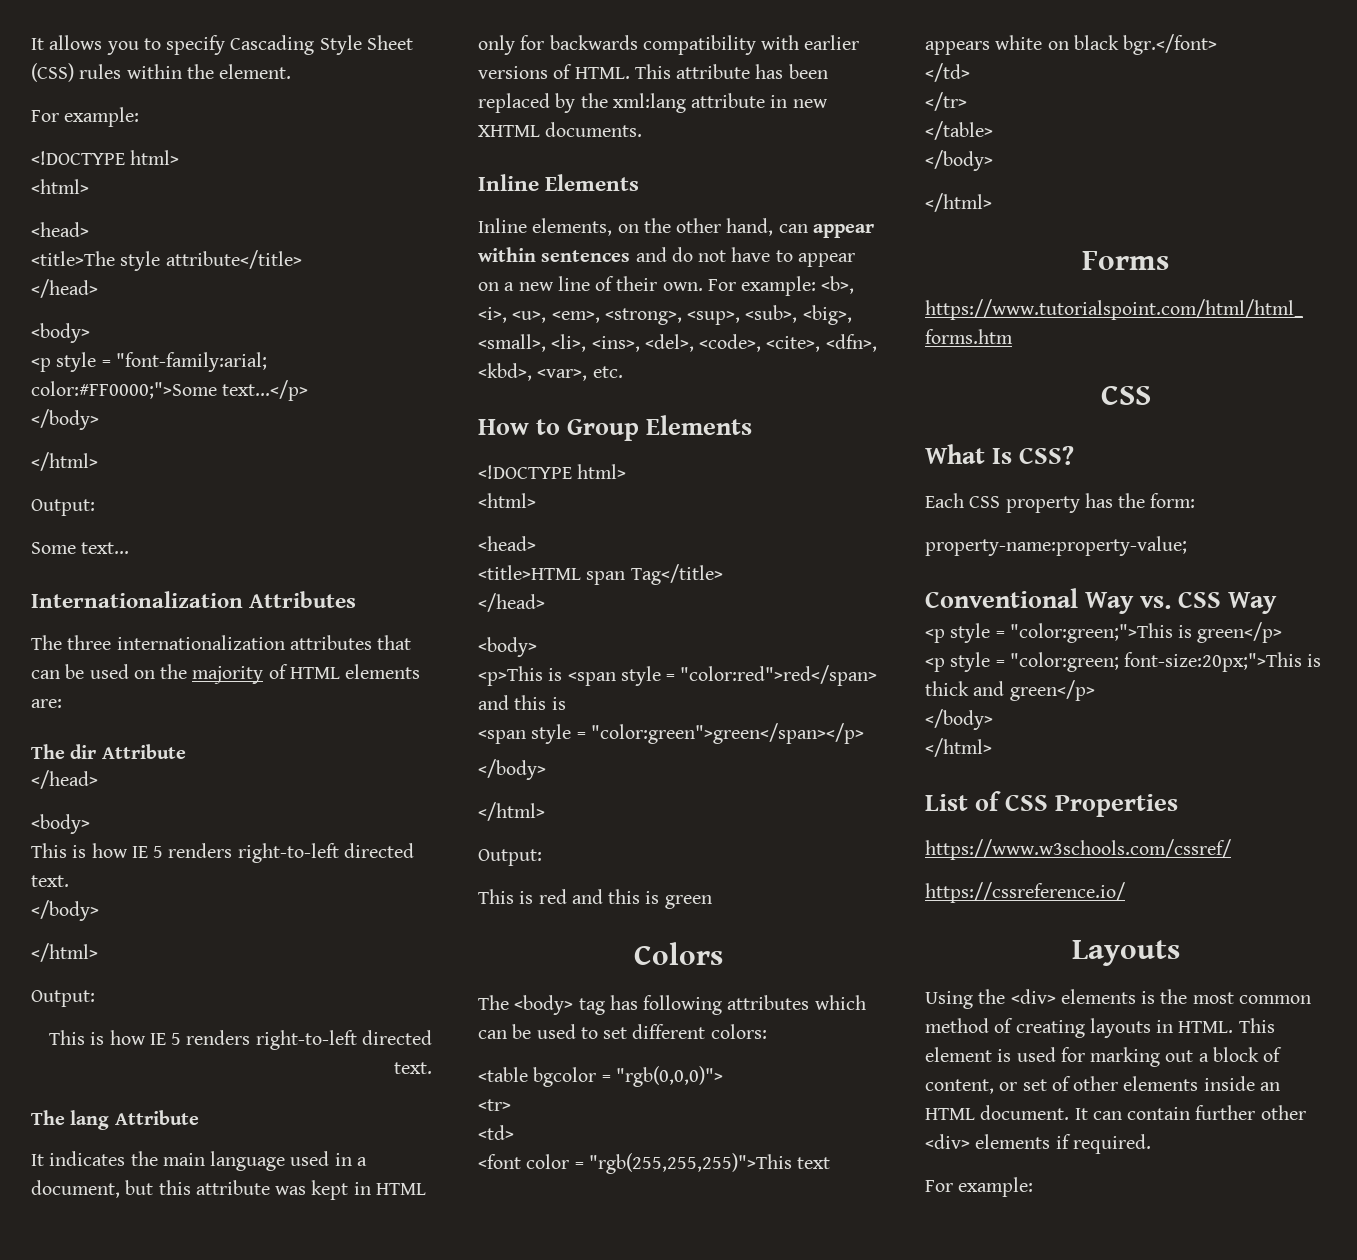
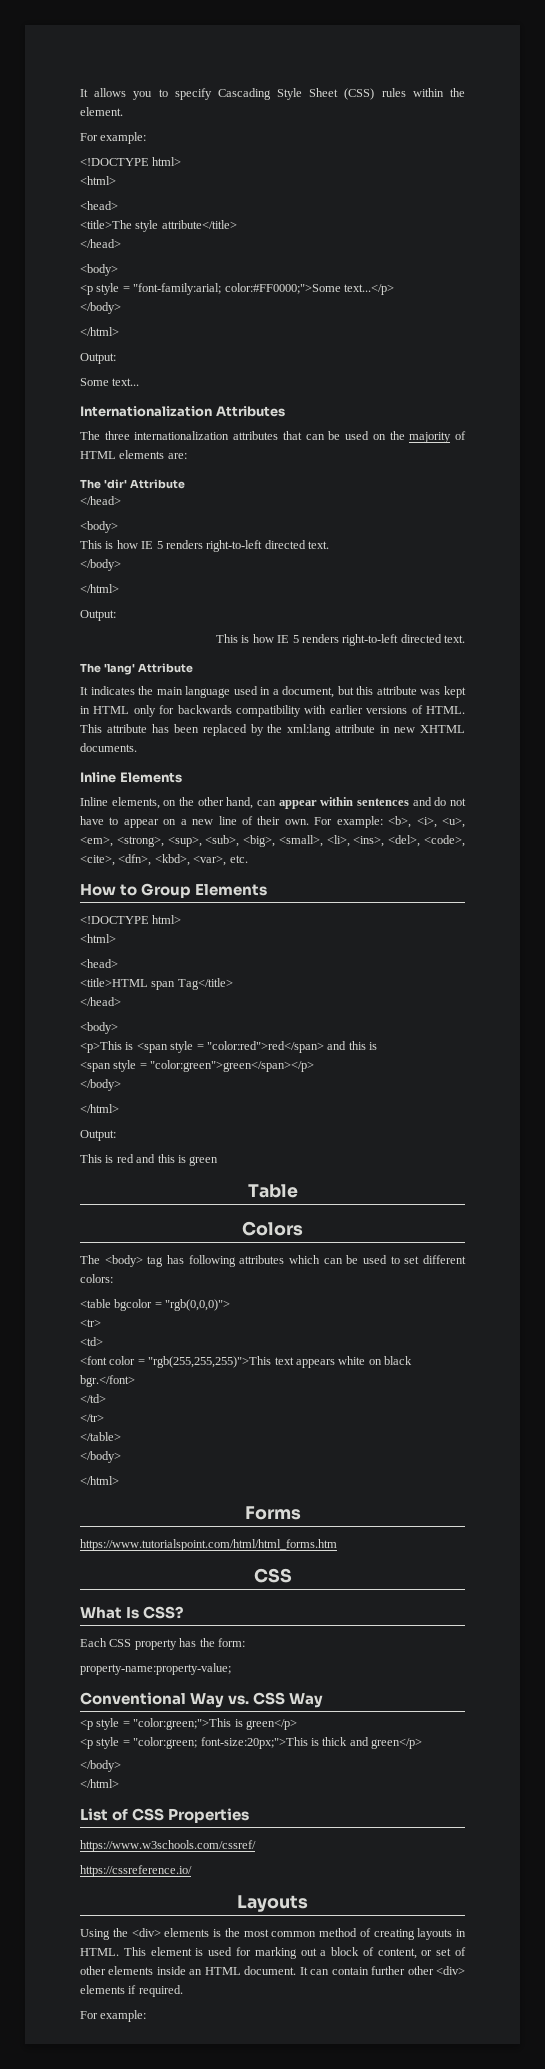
[70,744,97,759] dir -> [103,479,127,489] 'dir'
[70,1110,110,1130] lang -> [103,663,135,675] 'lang'
(712, 902) none -> [247,1184,298,1198] // Table

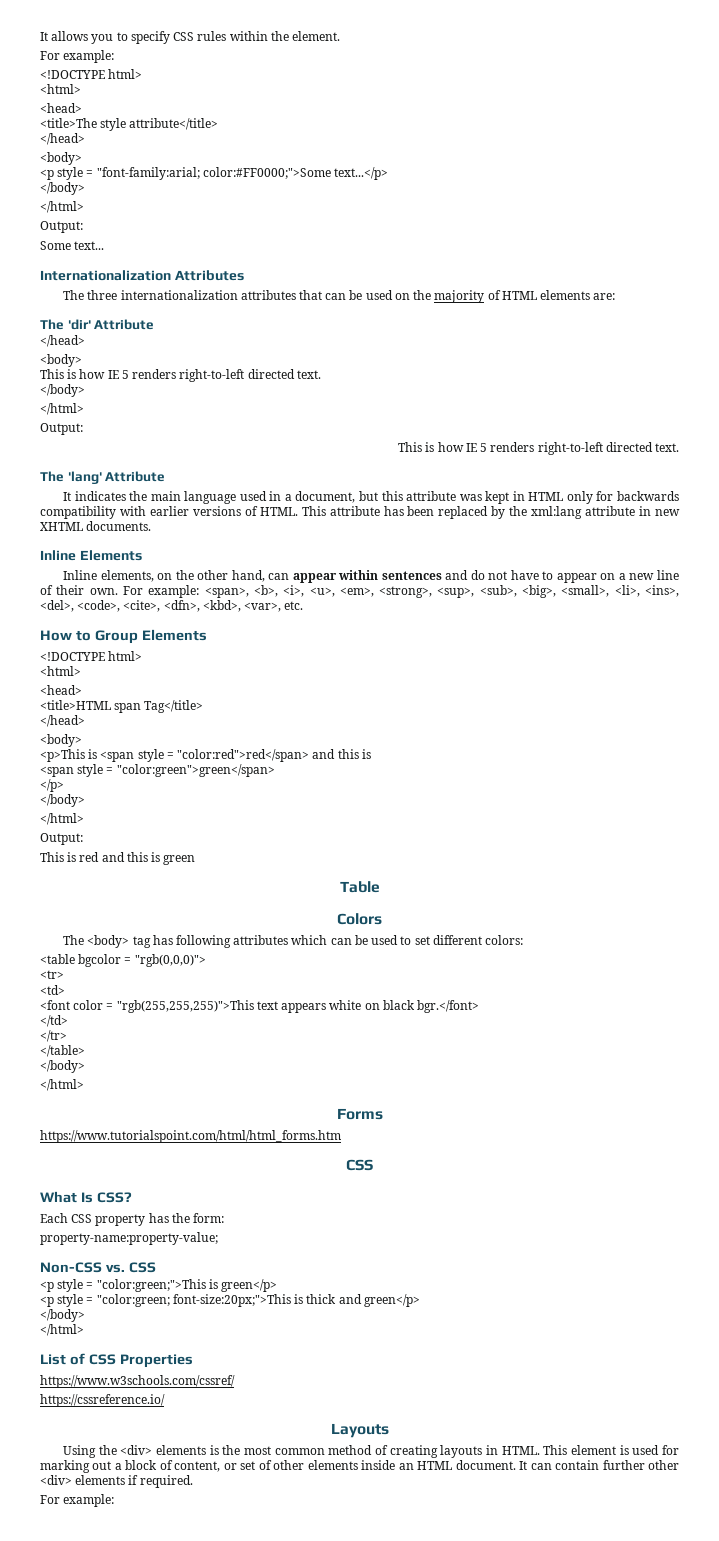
[217,88,375,100] Cascading Style Sheet (CSS) -> [173,32,195,41] CSS
(383, 822) none -> [204,587,249,598] <span>,
[150,1060,315,1072] "color:green">green</span></p> -> [116,764,275,777] [40,779,64,792] "color:green">green</span> // </p>
[80,1692,225,1708] Conventional Way -> [40,1262,102,1273] Non-CSS
[289,1693,324,1708] Way -> (156, 1267) none

